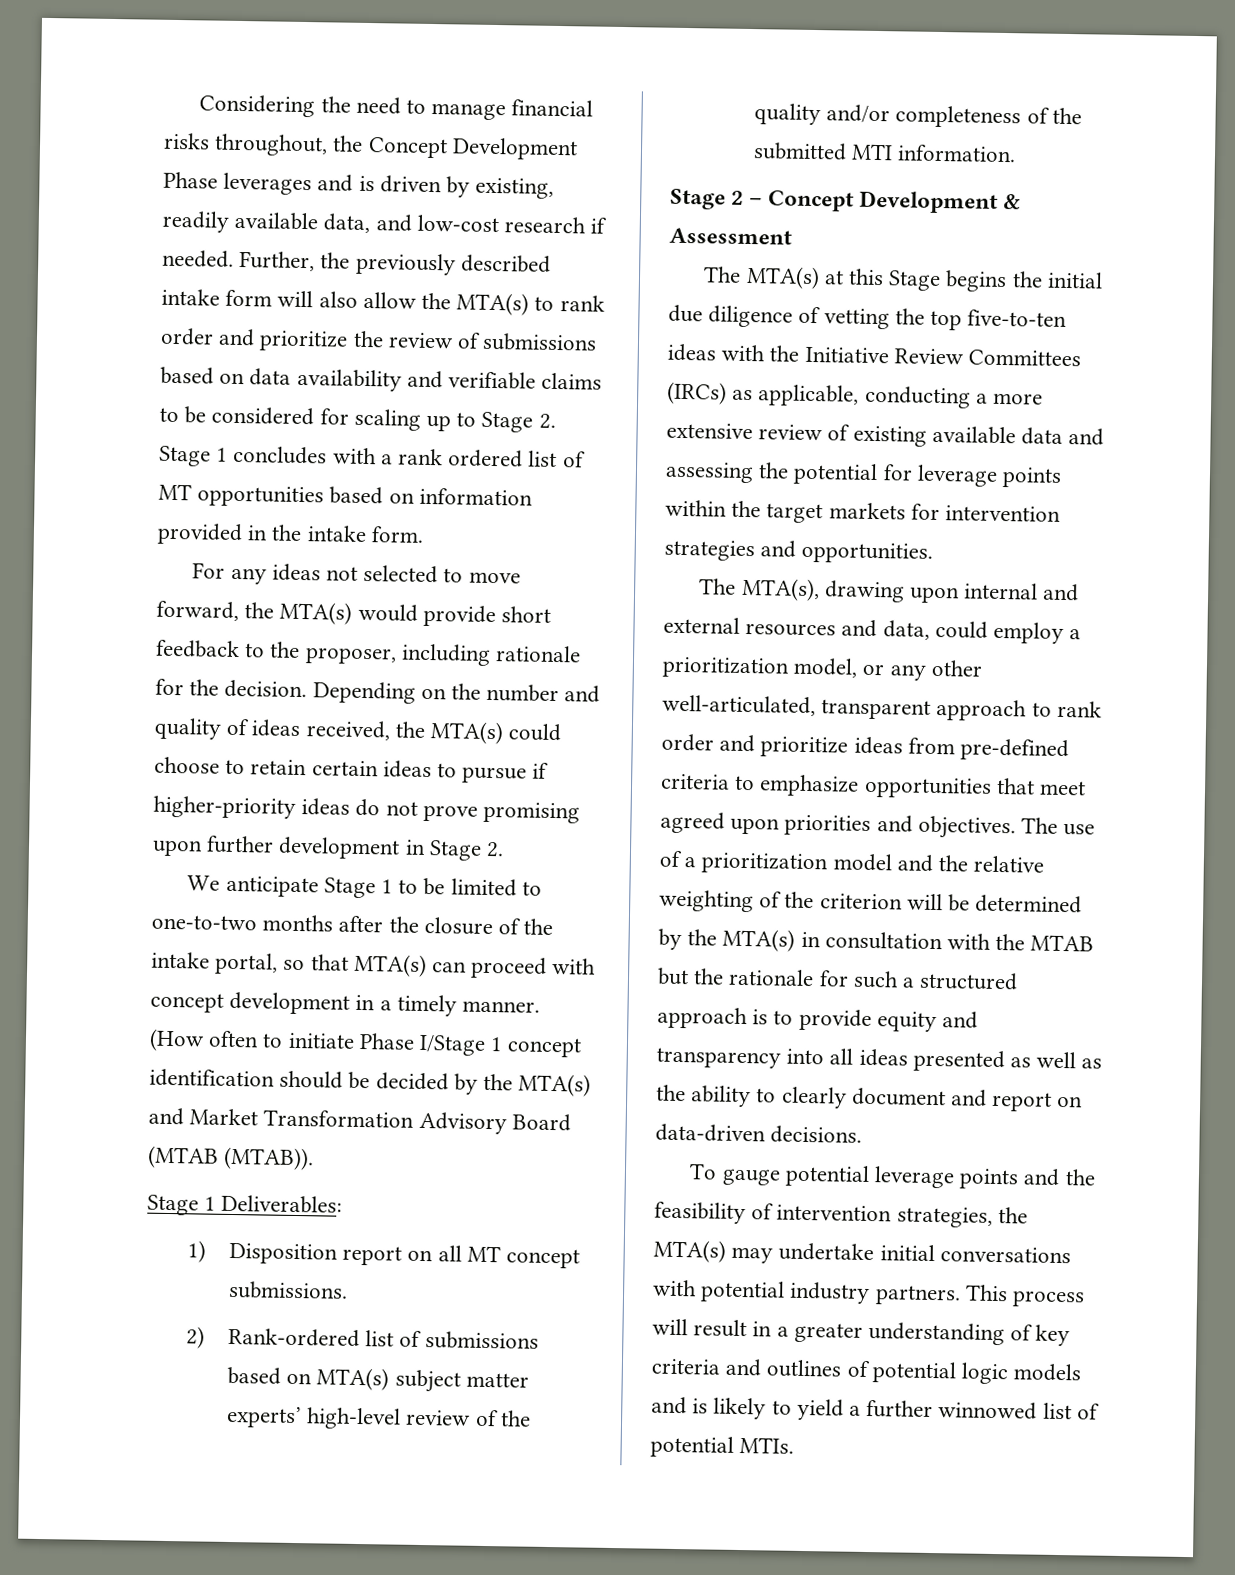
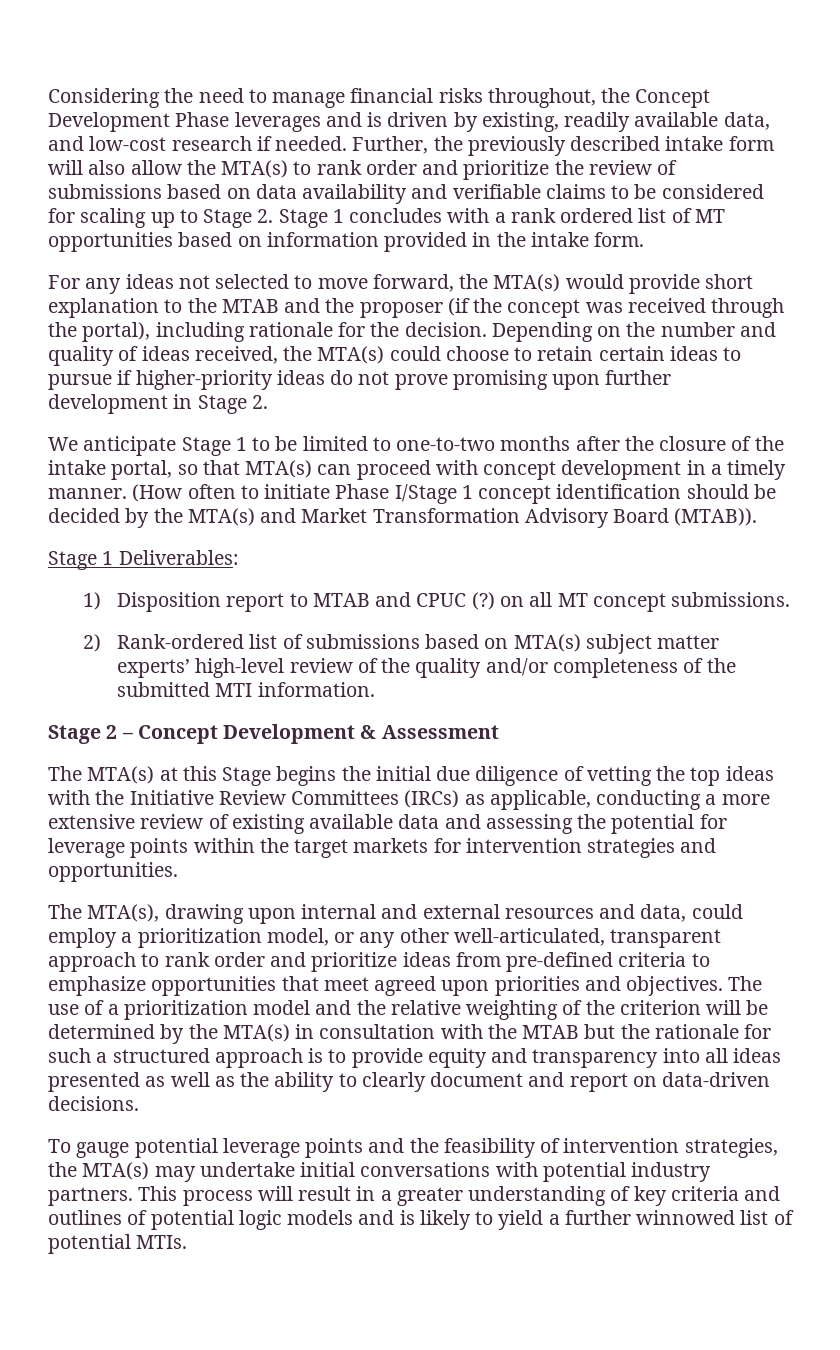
[155,639,240,659] feedback -> [48,298,159,318] explanation
[304,647,397,665] proposer, -> [221,298,785,318] [48,322,151,342] MTAB and the proposer (if the concept was received through the portal),
[147,1145,219,1169] (MTAB -> (670, 515) none
(403, 1255) none -> [289,592,495,610] to MTAB and CPUC (?)
[967,309,1068,328] five-to-ten -> (721, 776) none

